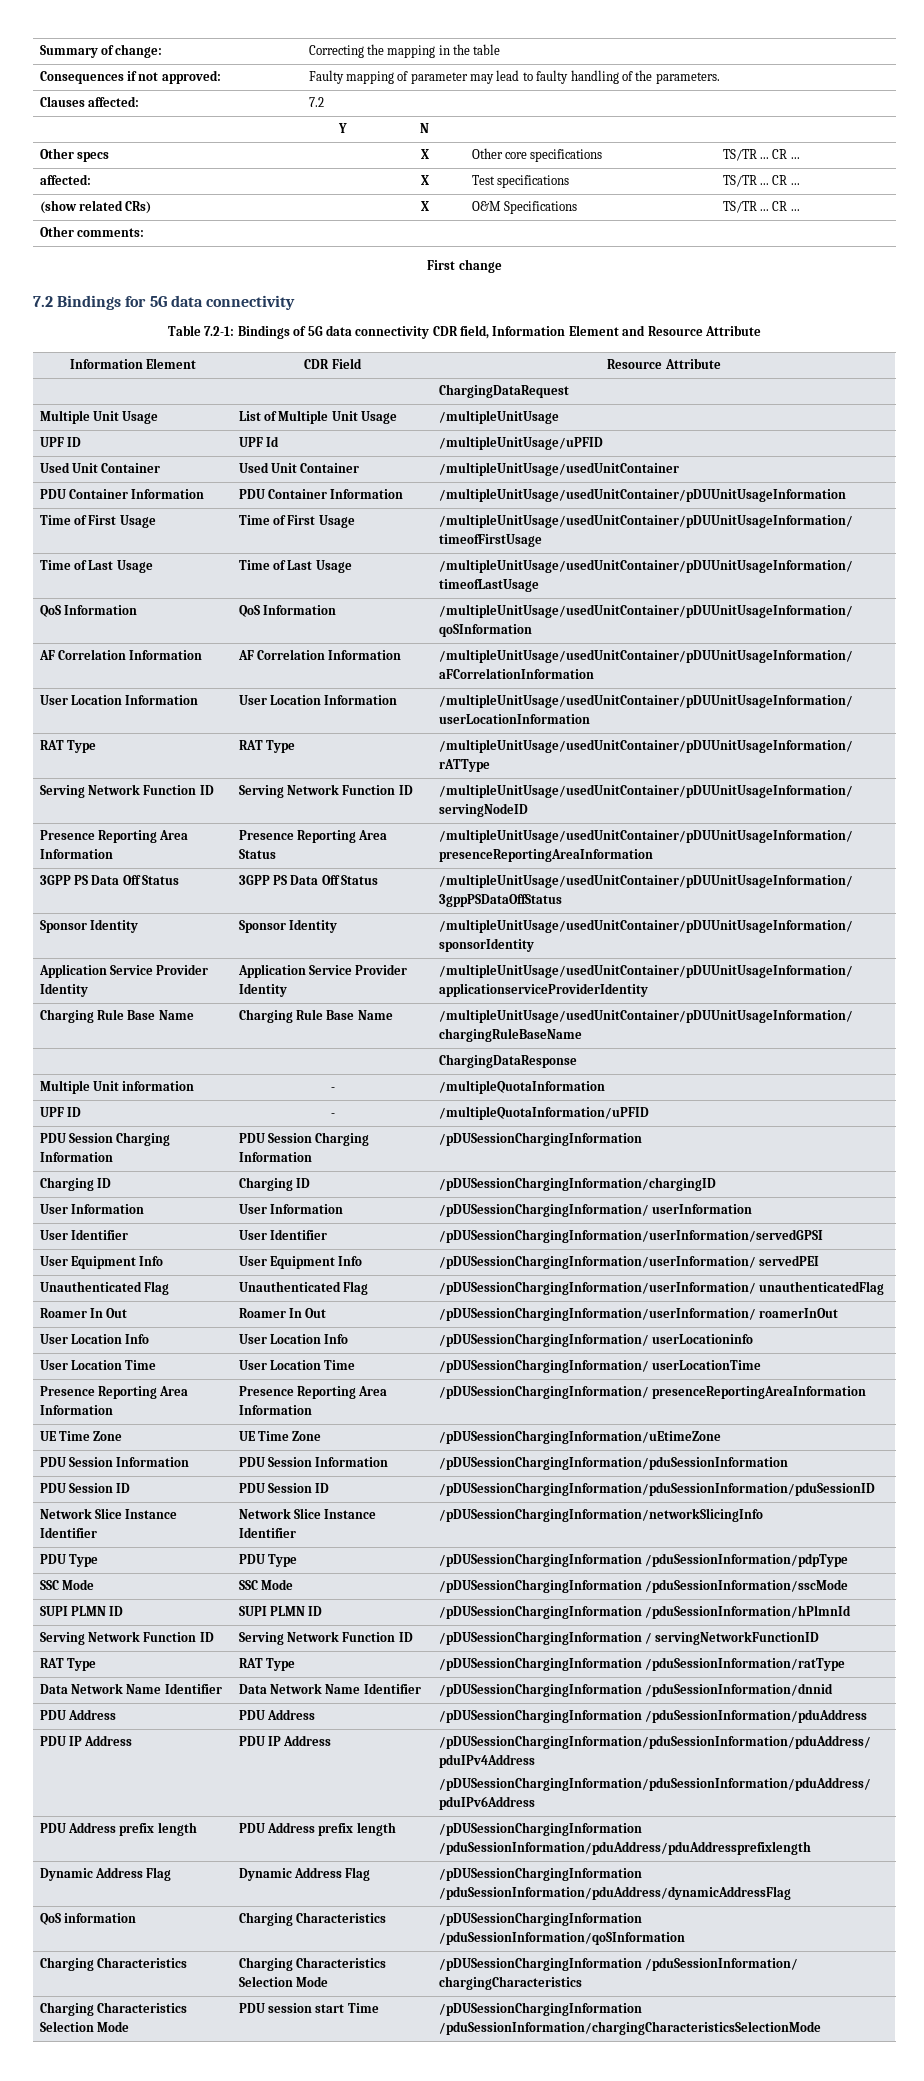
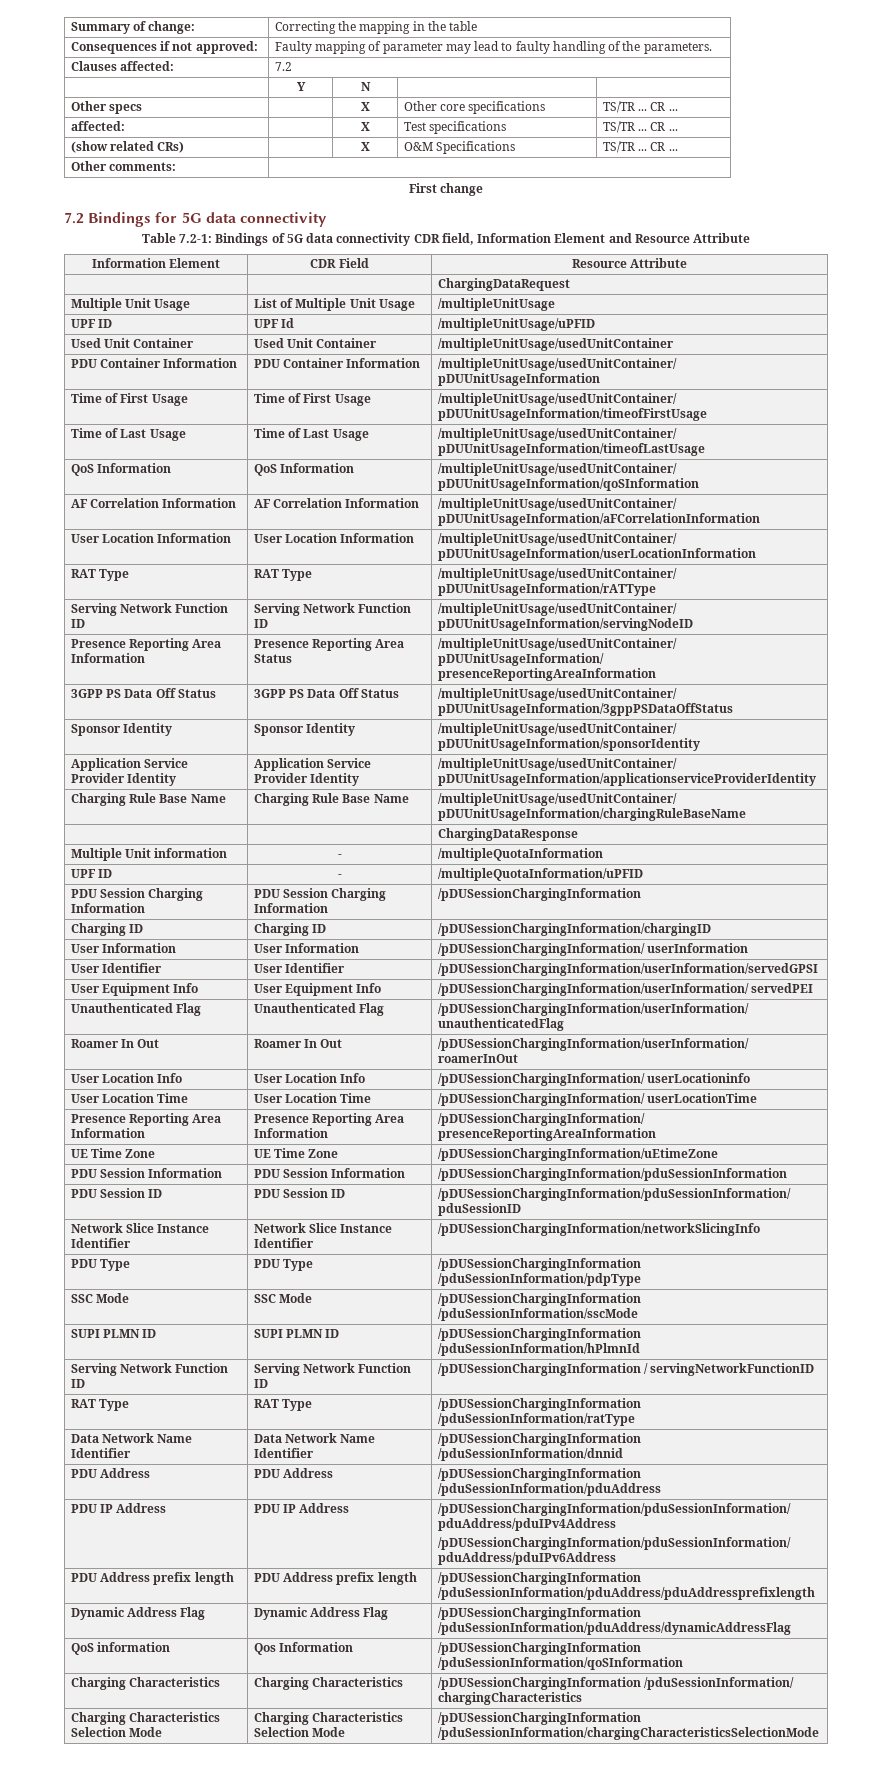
[238,1912,386,1926] Charging Characteristics -> [253,1642,354,1655] Qos Information
[238,1976,328,1987] Selection Mode -> (404, 1682) none
[238,2003,379,2013] PDU session start Time -> [253,1712,404,1725] [253,1727,346,1737] Charging Characteristics Selection Mode

